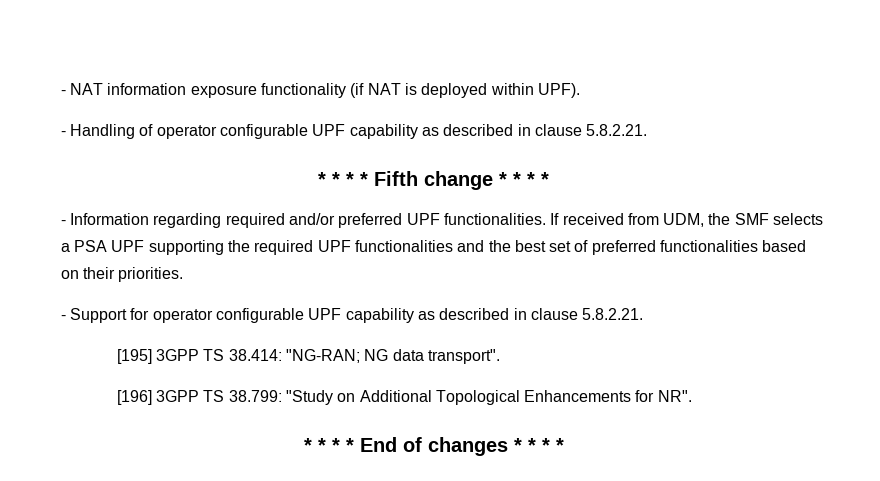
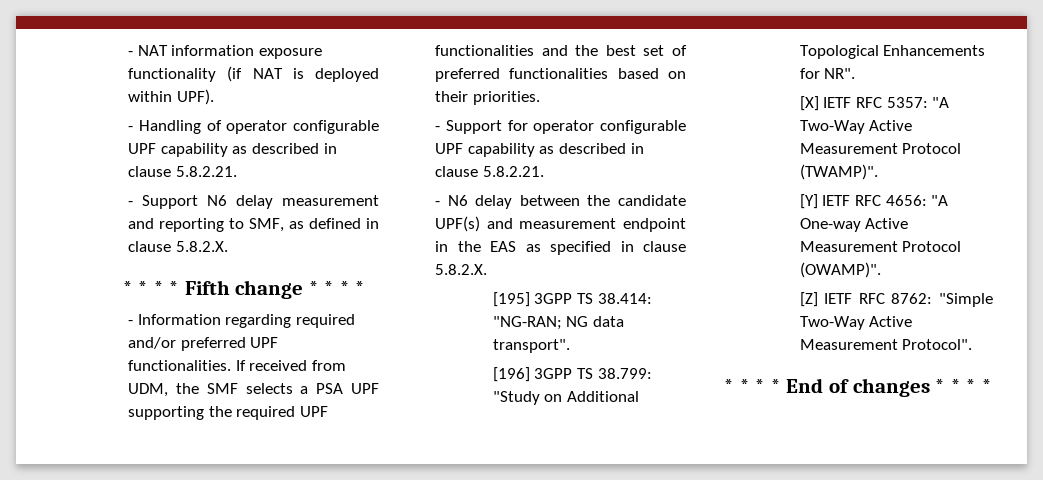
(648, 130) none -> [128,195,379,209] [128,218,379,232] [128,241,228,252] // - Support N6 delay measurement and reporting to SMF, as defined in clause 5.8.2.X.
(644, 314) none -> [435,195,686,209] [435,216,686,232] [435,241,686,255] [435,264,488,275] // - N6 delay between the candidate UPF(s) and measurement endpoint in the EAS as specified in clause 5.8.2.X.
(692, 396) none -> [799,96,950,111] [799,120,913,134] [799,143,962,154] [799,164,878,180] [799,194,949,209] [799,218,909,232] [799,241,962,252] [799,262,881,278] [799,292,993,307] [799,316,913,330] [799,339,973,350] // [X] IETF RFC 5357: "A Two-Way Active Measurement Protocol (TWAMP)". // [Y] IETF RFC 4656: "A One-way Active Measurement Protocol (OWAMP)". // [Z] IETF RFC 8762: "Simple Two-Way Active Measurement Protocol".

